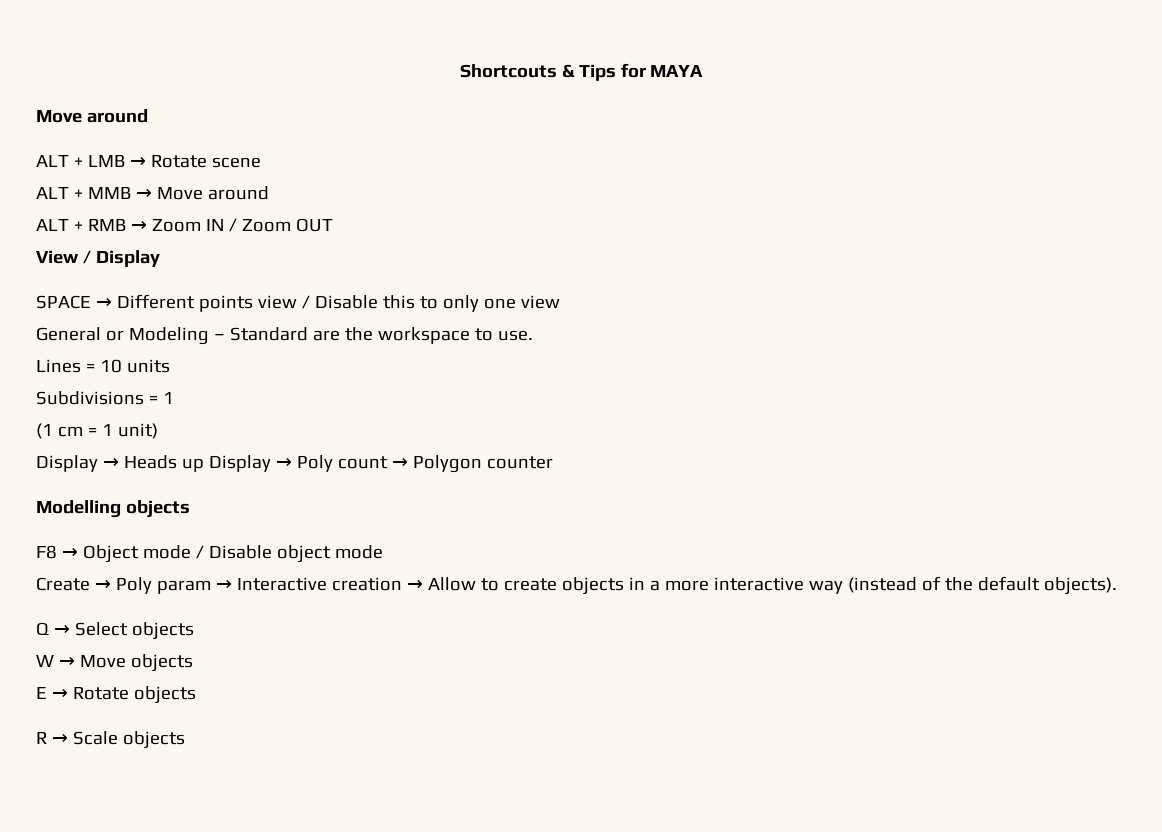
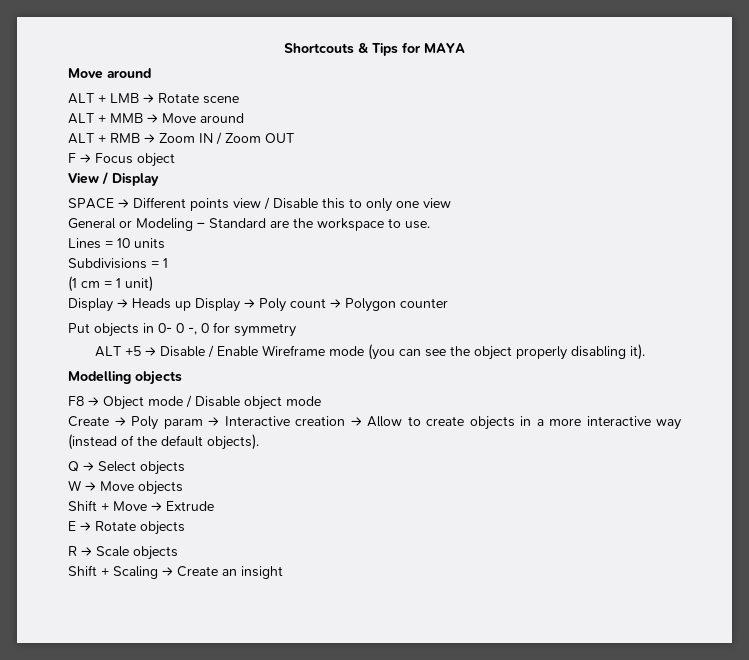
(333, 225) none -> [68,153,175,167] // F → Focus object
(553, 462) none -> [68,322,296,337] [94,344,645,360] // Put objects in 0- 0 -, 0 for symmetry // ALT +5 → Disable / Enable Wireframe mode (you can see the object properly disabling it).
(193, 663) none -> [68,500,214,511] // Shift + Move → Extrude
(185, 740) none -> [68,565,283,579] // Shift + Scaling → Create an insight

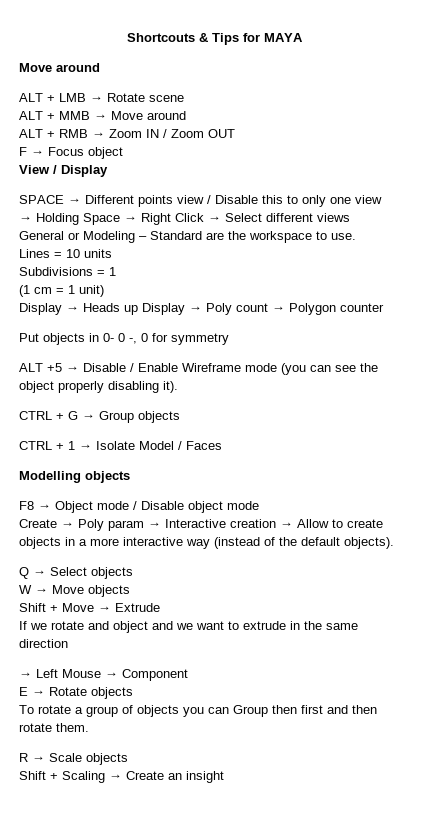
(451, 203) none -> [19,213,350,225] // → Holding Space → Right Click → Select different views
(645, 352) none -> [19,411,180,423] [19,441,222,450] // CTRL + G → Group objects // CTRL + 1 → Isolate Model / Faces
[68,521,185,535] E → Rotate objects -> [19,621,358,633] [19,639,68,648] [19,669,188,681] [19,687,133,699] [19,705,377,717] [19,723,89,732] If we rotate and object and we want to extrude in the same direction // → Left Mouse → Component // E → Rotate objects // To rotate a group of objects you can Group then first and then rotate them.

